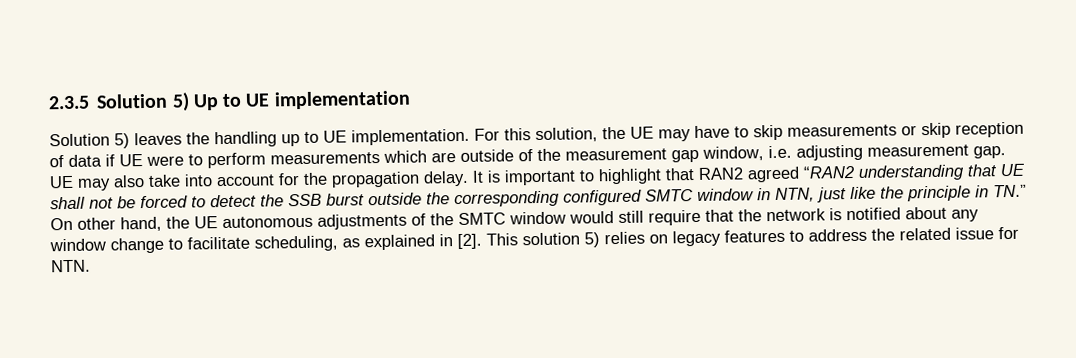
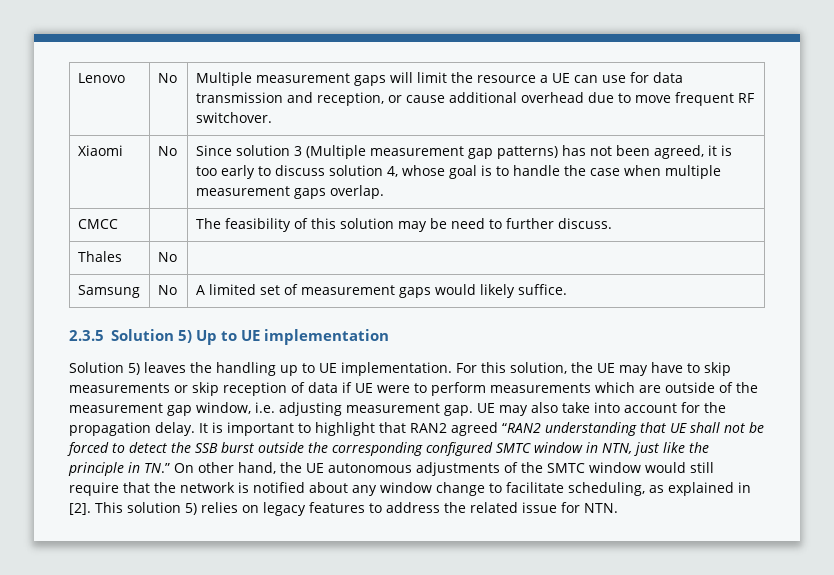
(48, 102) none -> [77,73,125,83] [157,73,177,83] [195,72,683,86] [195,92,754,106] [195,112,272,123] [77,145,123,156] [157,146,177,156] [195,145,732,159] [195,165,721,179] [195,185,384,199] [77,219,118,229] [195,218,612,232] [77,251,122,262] [157,252,177,262] [77,285,140,298] [157,285,177,295] [195,284,567,298] Lenovo | No | Multiple measurement gaps will limit the resource a UE can use for data transmission and reception, or cause additional overhead due to move frequent RF switchover. // Xiaomi | No | Since solution 3 (Multiple measurement gap patterns) has not been agreed, it is too early to discuss solution 4, whose goal is to handle the case when multiple measurement gaps overlap. // CMCC | | The feasibility of this solution may be need to further discuss. // Thales | No | // Samsung | No | A limited set of measurement gaps would likely suffice. //

